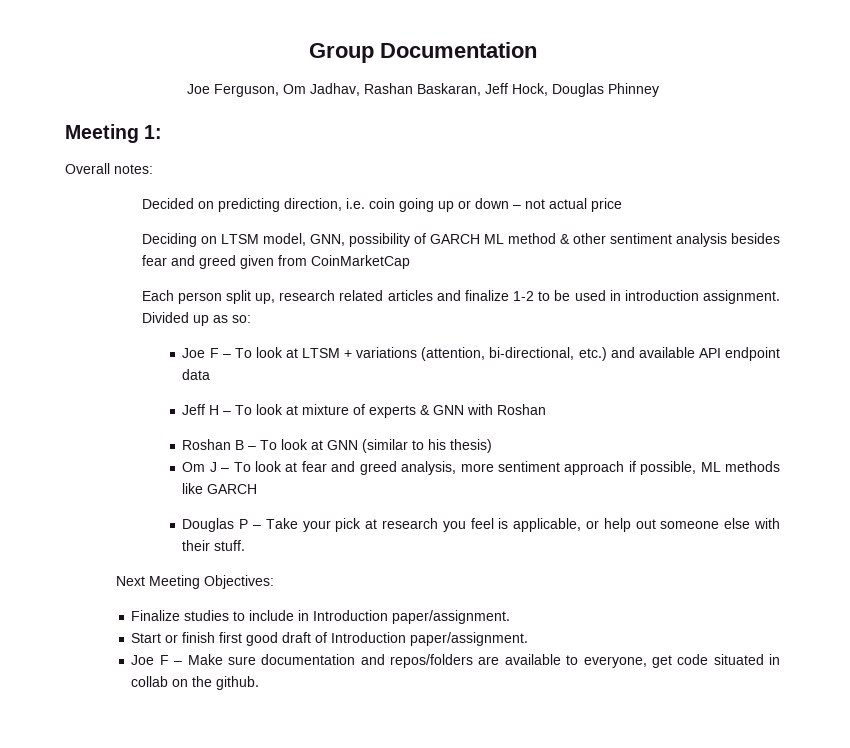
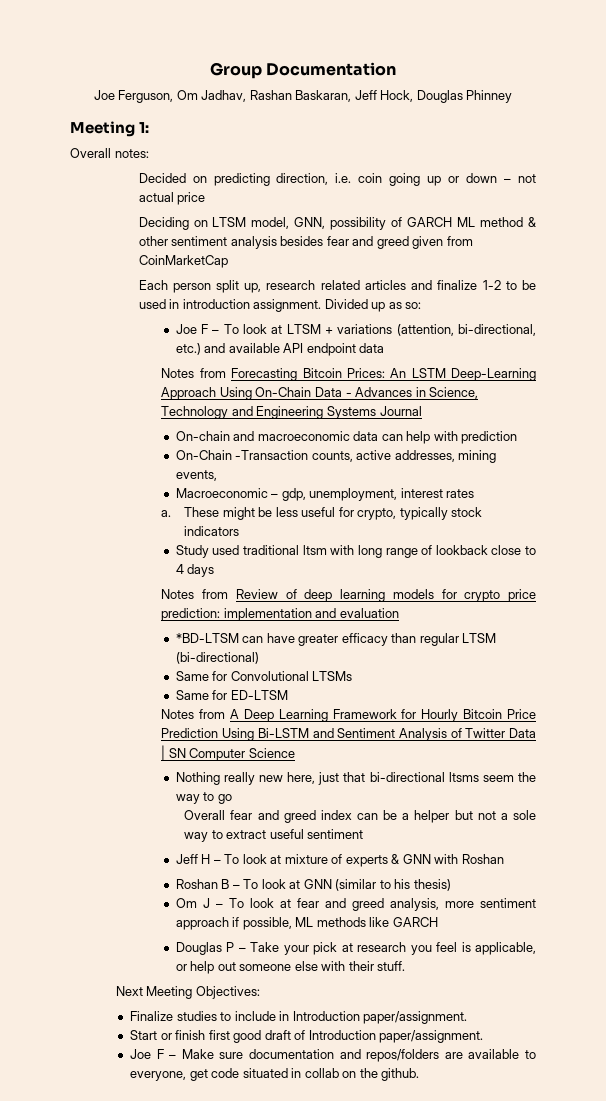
(211, 374) none -> [161,368,536,381] [161,387,479,400] [161,406,422,419] [175,431,518,444] [175,450,497,463] [175,470,217,481] [175,488,475,501] [161,507,483,520] [184,526,240,536] [175,545,536,558] [175,564,215,577] [161,589,536,602] [161,608,400,621] [175,633,497,646] [175,652,259,664] [175,671,353,681] [175,690,288,700] [161,709,537,722] [161,728,536,741] [161,745,296,761] [175,772,536,785] [175,792,232,804] [184,810,537,823] [184,829,364,842] // Notes from Forecasting Bitcoin Prices: An LSTM Deep-Learning Approach Using On-Chain Data - Advances in Science, Technology and Engineering Systems Journal // On-chain and macroeconomic data can help with prediction // On-Chain -Transaction counts, active addresses, mining events, // Macroeconomic – gdp, unemployment, interest rates // a. These might be less useful for crypto, typically stock indicators // Study used traditional ltsm with long range of lookback close to 4 days // Notes from Review of deep learning models for crypto price prediction: implementation and evaluation // *BD-LTSM can have greater efficacy than regular LTSM (bi-directional) // Same for Convolutional LTSMs // Same for ED-LTSM // Notes from A Deep Learning Framework for Hourly Bitcoin Price Prediction Using Bi-LSTM and Sentiment Analysis of Twitter Data | SN Computer Science // Nothing really new here, just that bi-directional ltsms seem the way to go // Overall fear and greed index can be a helper but not a sole way to extract useful sentiment

